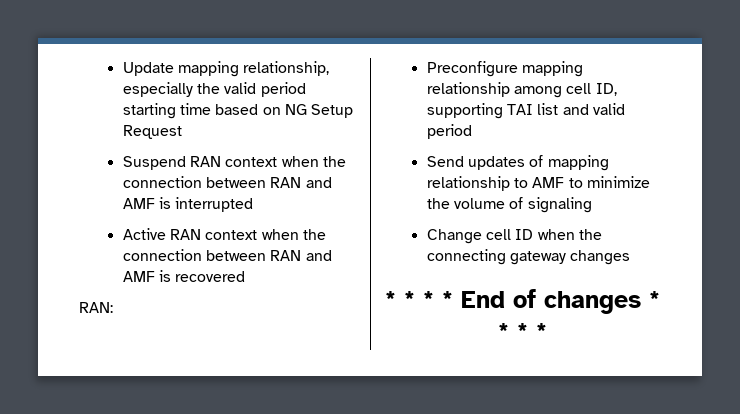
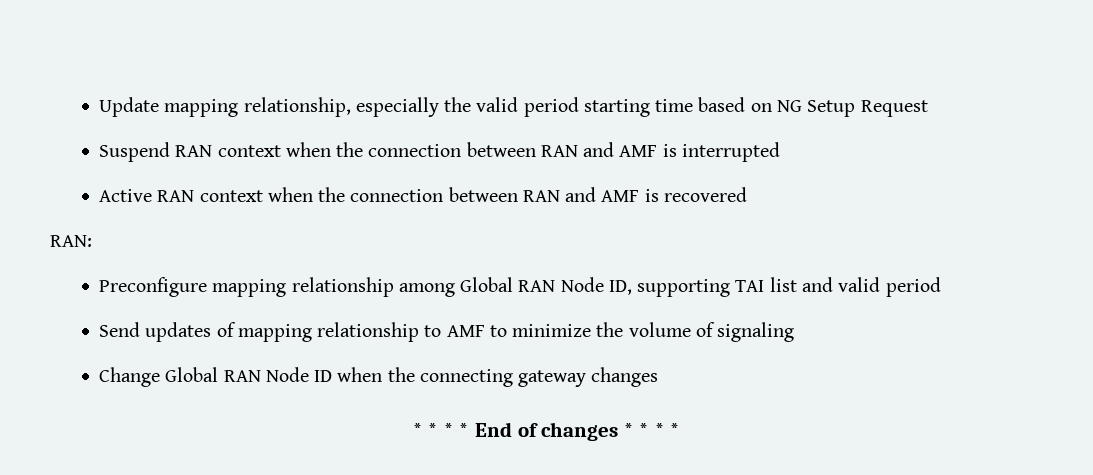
[566,83,592,94] cell -> [460,277,604,292] Global RAN Node
[485,229,511,240] cell -> [165,367,309,382] Global RAN Node

